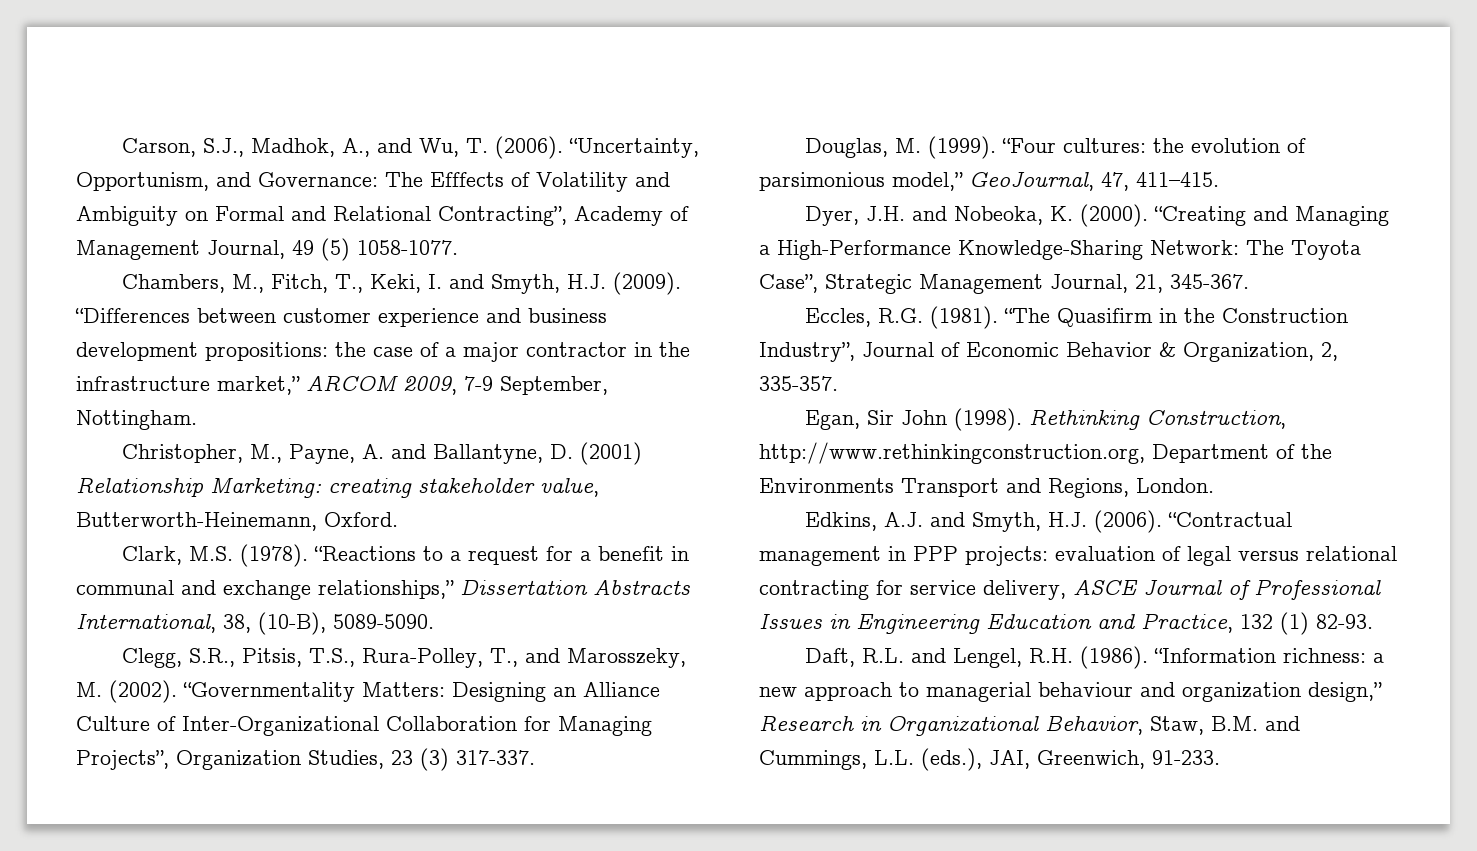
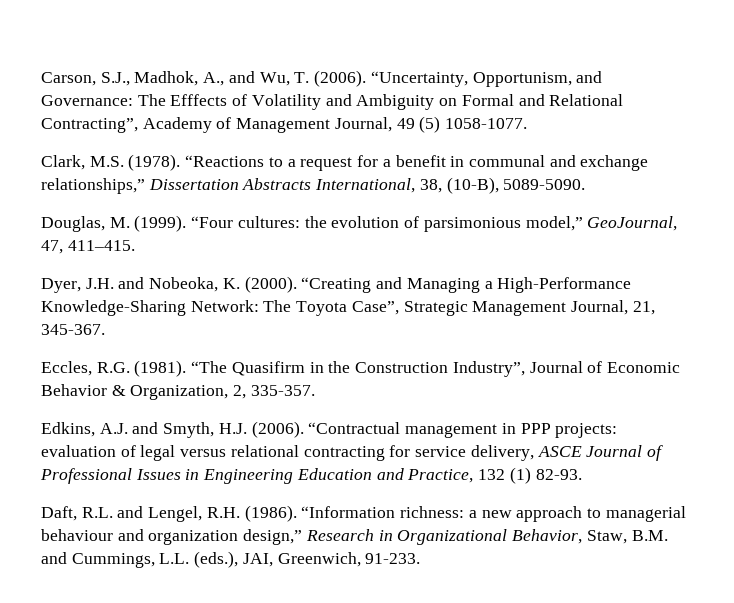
[121,272,681,295] [75,308,607,327] [76,342,690,362] [76,375,608,395] [76,410,197,430] [121,442,642,465] [76,477,599,498] [76,512,398,531] // Chambers, M., Fitch, T., Keki, I. and Smyth, H.J. (2009). “Differences between customer experience and business development propositions: the case of a major contractor in the infrastructure market,” ARCOM 2009, 7-9 September, Nottingham. // Christopher, M., Payne, A. and Ballantyne, D. (2001) Relationship Marketing: creating stakeholder value, Butterworth-Heinemann, Oxford. -> (528, 123) none
[121,648,686,668] [76,680,660,703] [76,716,652,736] [76,748,535,771] // Clegg, S.R., Pitsis, T.S., Rura-Polley, T., and Marosszeky, M. (2002). “Governmentality Matters: Designing an Alliance Culture of Inter-Organizational Collaboration for Managing Projects”, Organization Studies, 23 (3) 317-337. -> (586, 184) none
[804,408,1286,431] [759,442,1332,464] [759,478,1214,498] // Egan, Sir John (1998). Rethinking Construction, http://www.rethinkingconstruction.org, Department of the Environments Transport and Regions, London. -> (315, 390) none

